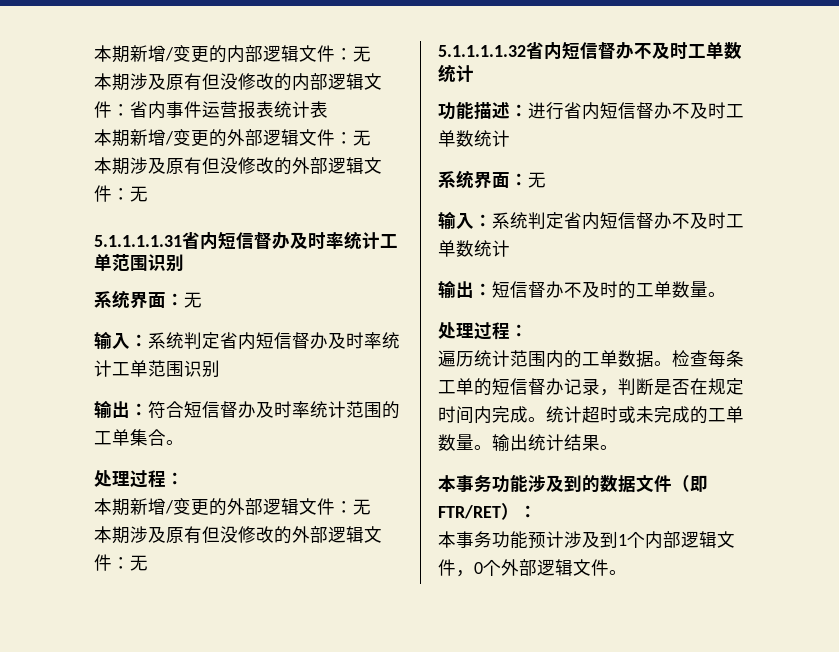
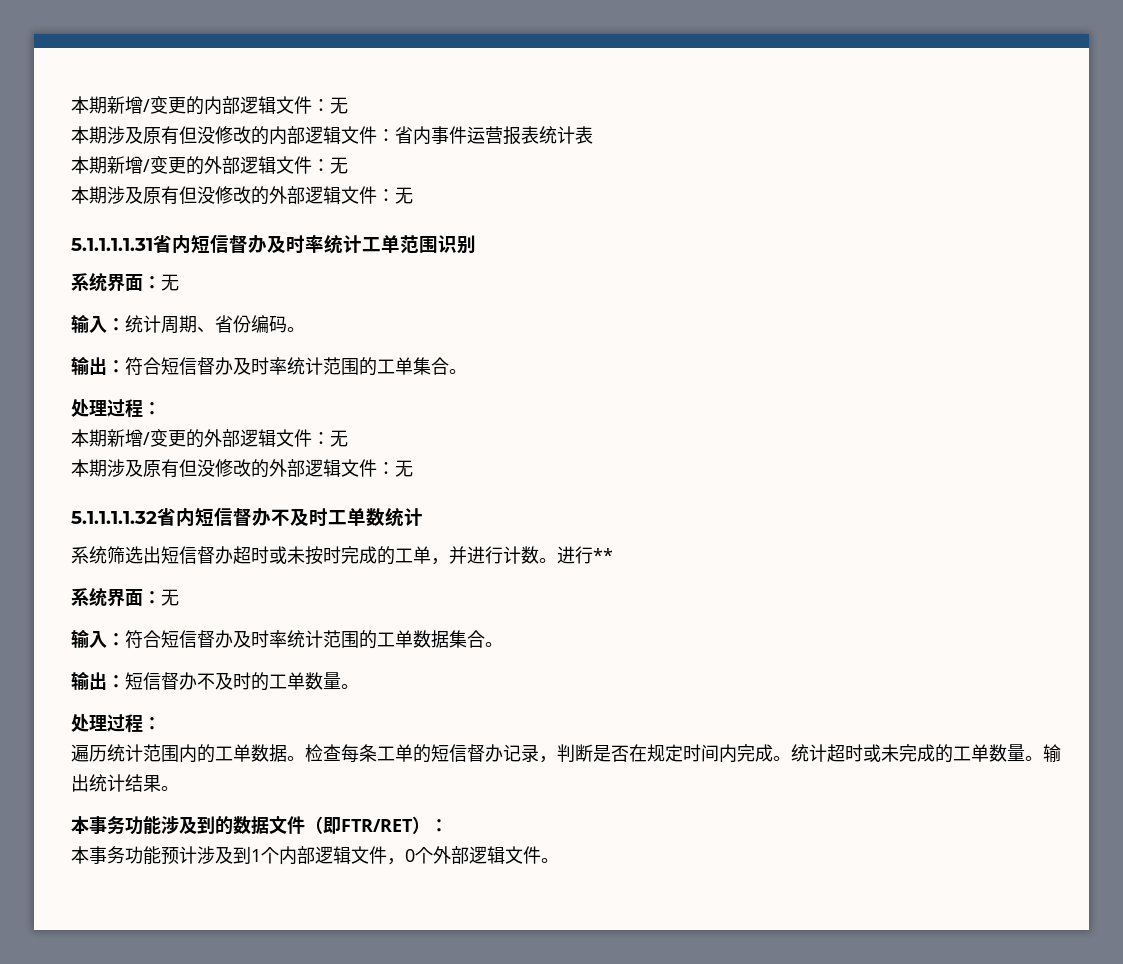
[148,332,400,350] [94,360,220,378] 系统判定省内短信督办及时率统计工单范围识别 -> [125,315,305,334] 统计周期、省份编码。
[438,101,744,120] [438,130,510,147] [438,170,546,189] [438,211,744,230] [438,240,510,257] 功能描述：进行省内短信督办不及时工单数统计 // 系统界面：无 // 输入：系统判定省内短信督办不及时工单数统计 -> [71,546,613,565] [71,587,179,607] [71,629,503,649] 系统筛选出短信督办超时或未按时完成的工单，并进行计数。进行** // 系统界面：无 // 输入：符合短信督办及时率统计范围的工单数据集合。

